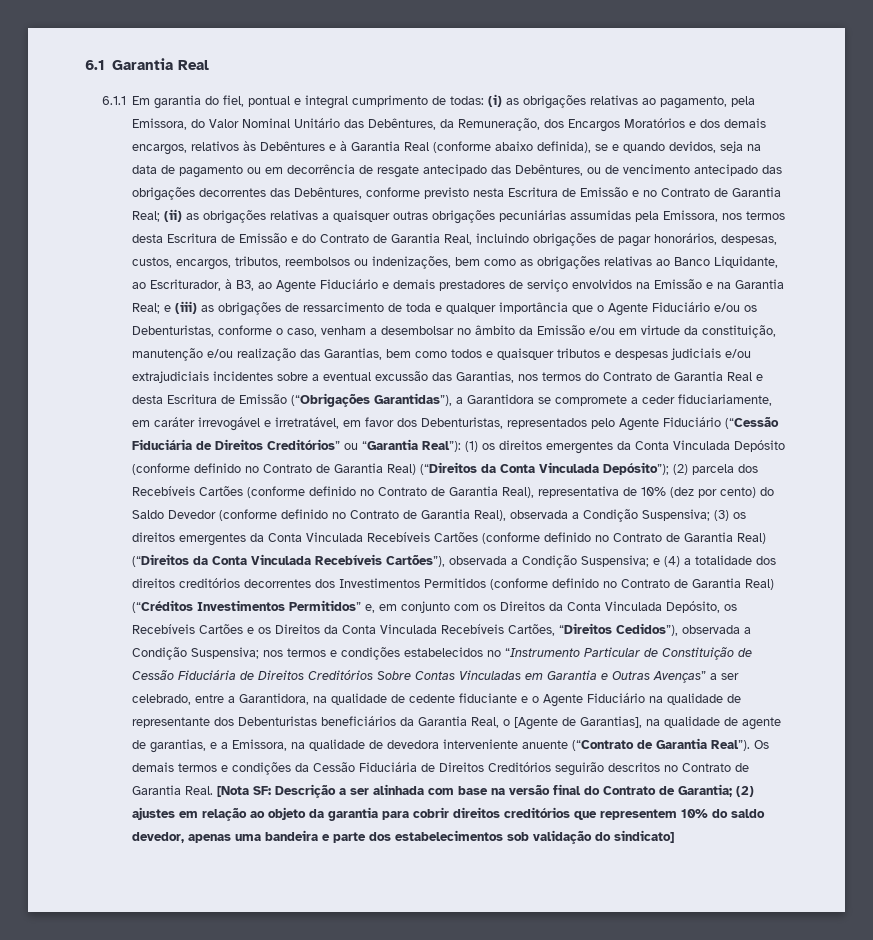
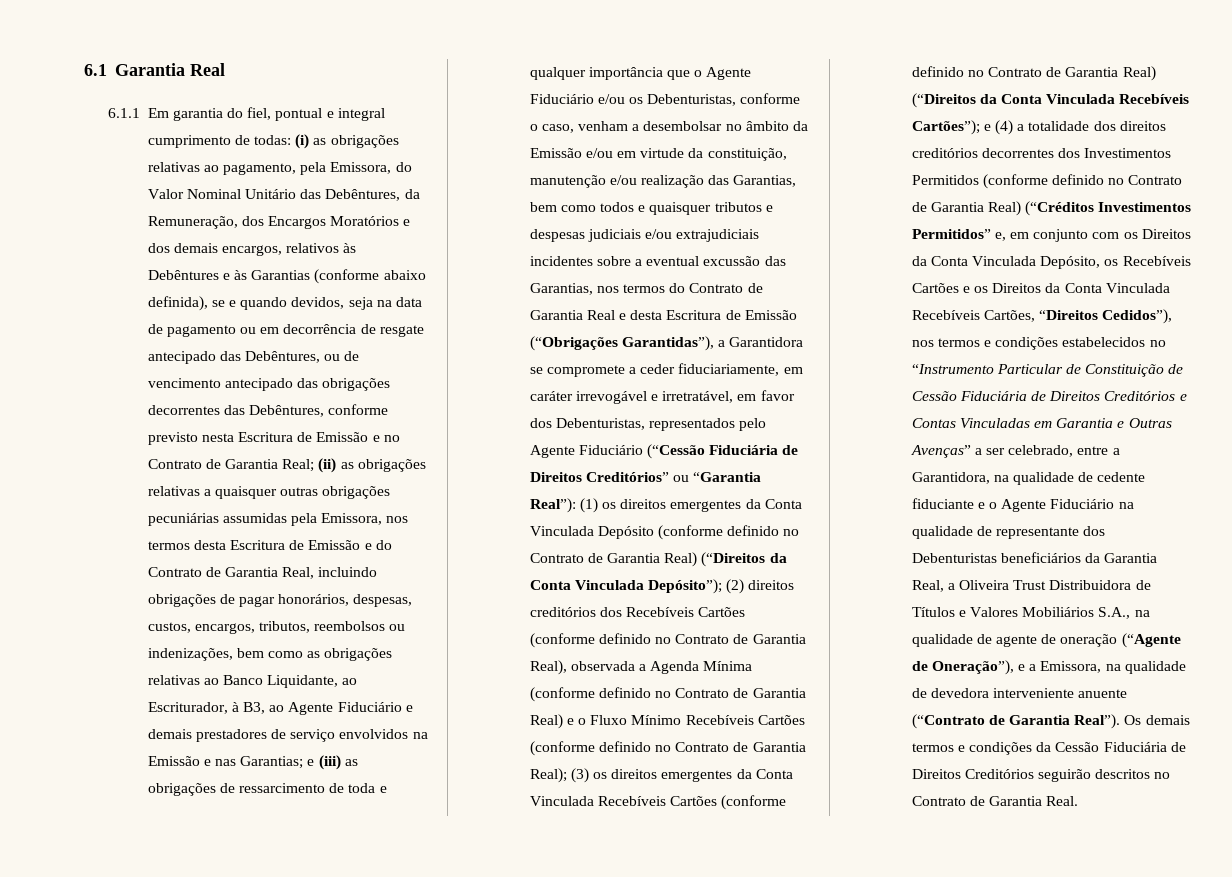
[340,141,430,151] à Garantia Real -> [234,270,311,280] às Garantias
[717,279,785,289] [132,303,161,314] na Garantia Real; -> [215,756,304,769] nas Garantias;
[692,464,735,475] parcela -> [748,580,795,590] [529,607,596,617] direitos creditórios
[538,486,775,498] [132,509,711,522] representativa de 10% (dez por cento) do Saldo Devedor (conforme definido no Contrato de Garantia Real), observada a Condição Suspensiva; -> [570,661,753,674] [529,687,806,702] [529,714,805,729] [529,741,806,756] [529,768,567,783] observada a Agenda Mínima (conforme definido no Contrato de Garantia Real) e o Fluxo Mínimo Recebíveis Cartões (conforme definido no Contrato de Garantia Real);
[386,555,650,568] Cartões”), observada a Condição Suspensiva; -> [911,120,980,135] Cartões”);
[682,625,752,634] [132,647,260,660] observada a Condição Suspensiva; -> (1173, 316) none
[377,671,412,680] Sobre -> [1179,394,1187,401] e
[503,716,643,730] o [Agente de Garantias], -> [947,580,1151,590] [911,607,1131,619] a Oliveira Trust Distribuidora de Títulos e Valores Mobiliários S.A.,
[150,739,207,753] garantias, -> [1060,633,1181,648] [911,660,1014,675] oneração (“Agente de Oneração”),
[217,784,755,798] [132,807,766,821] [132,830,675,844] [Nota SF: Descrição a ser alinhada com base na versão final do Contrato de Garantia; (2) ajustes em relação ao objeto da garantia para cobrir direitos creditórios que representem 10% do saldo devedor, apenas uma bandeira e parte dos estabelecimentos sob validação do sindicato] -> (1079, 801) none

